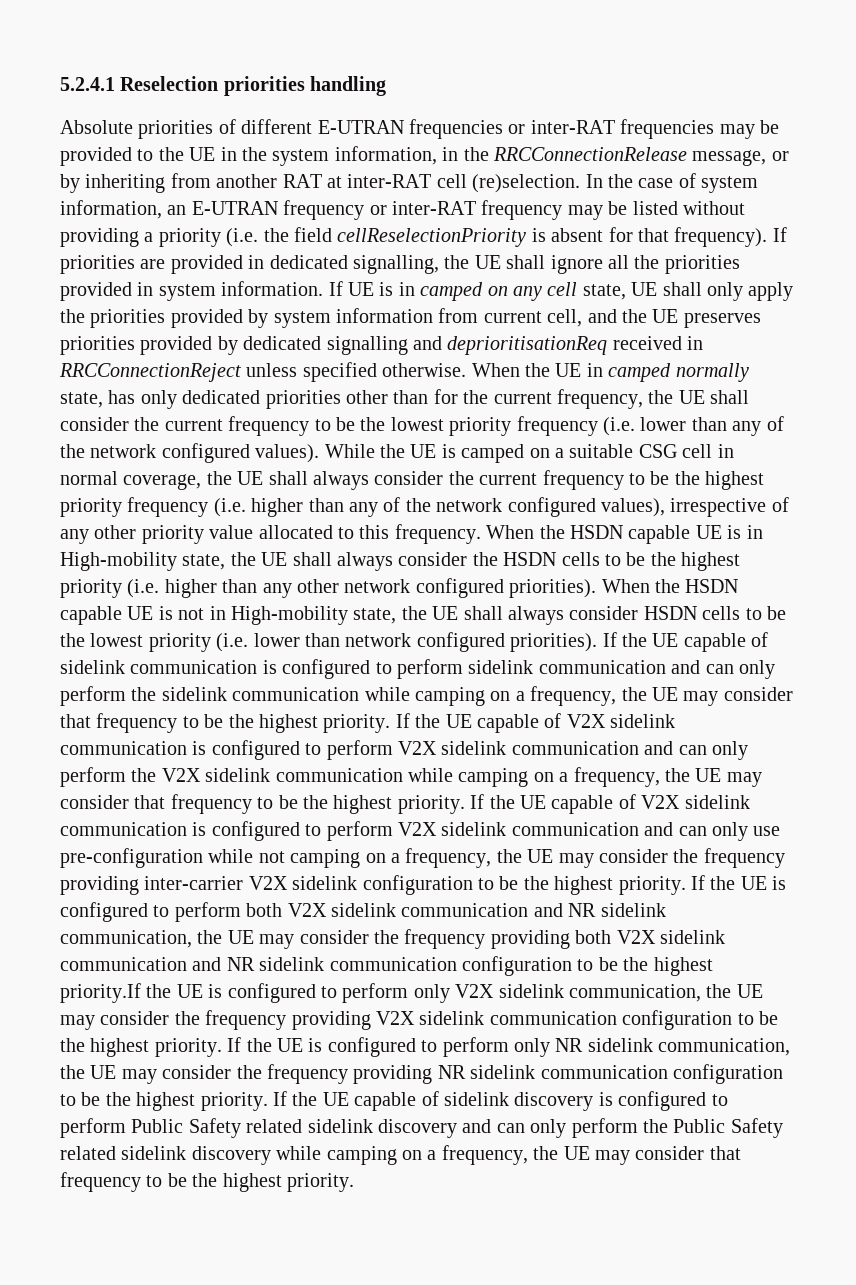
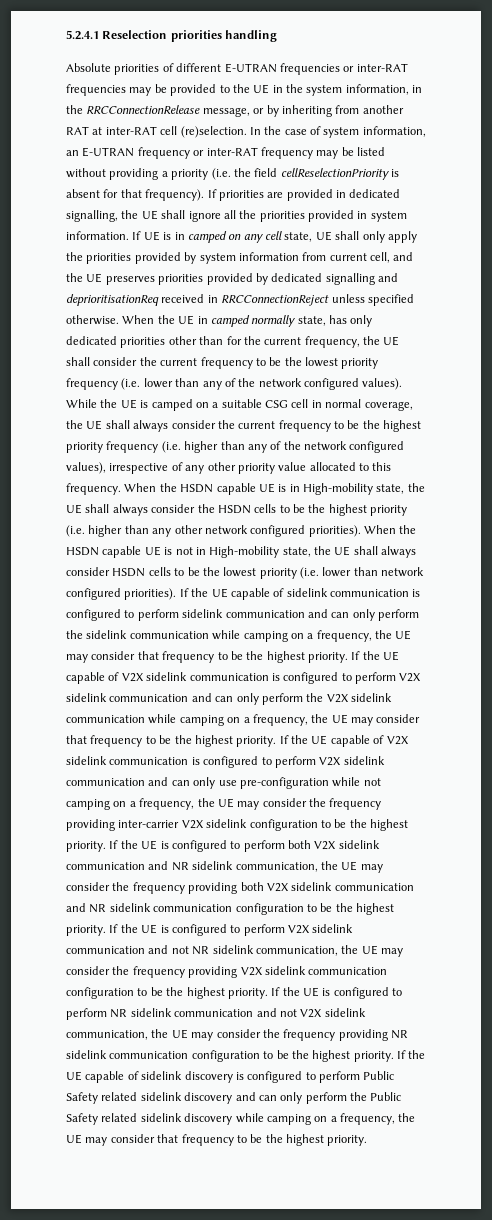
[60,983,564,1003] priority.If the UE is configured to perform only V2X sidelink -> [66,924,354,936] [66,945,254,955] priority. If the UE is configured to perform V2X sidelink communication and not NR sidelink
[514,1038,653,1057] only NR sidelink -> [110,1008,366,1018] NR sidelink communication and not V2X sidelink

